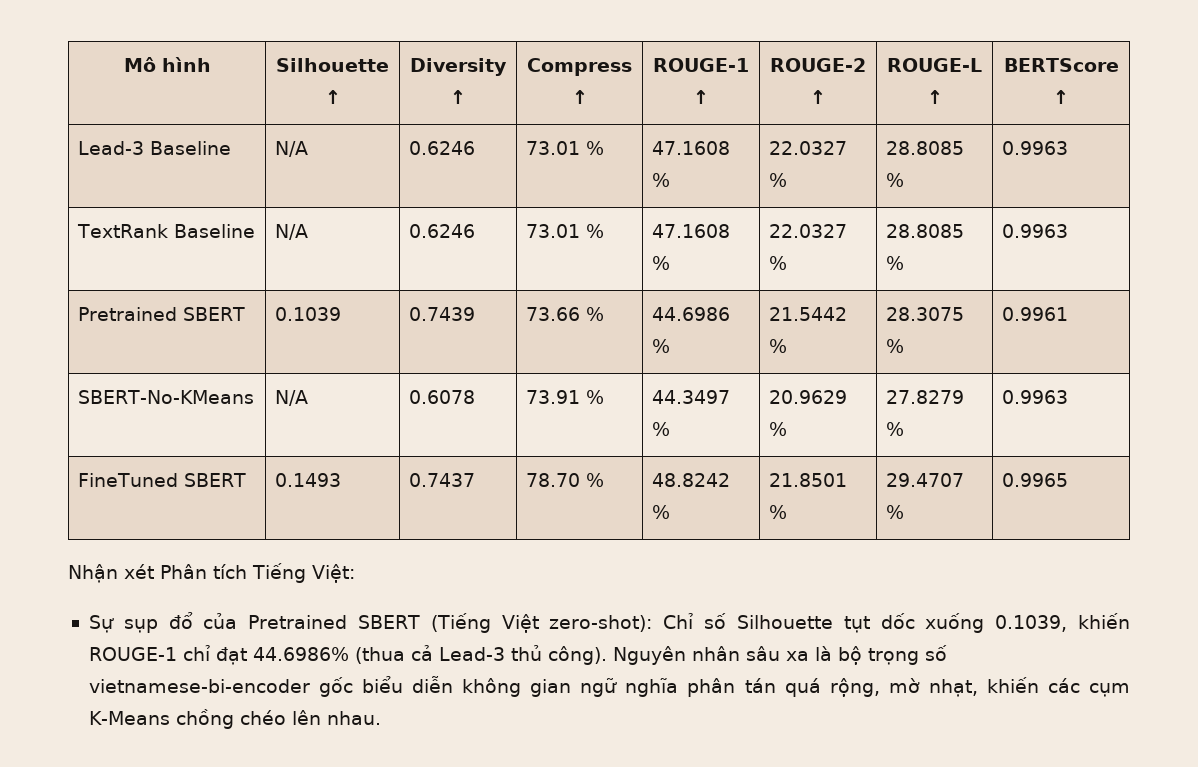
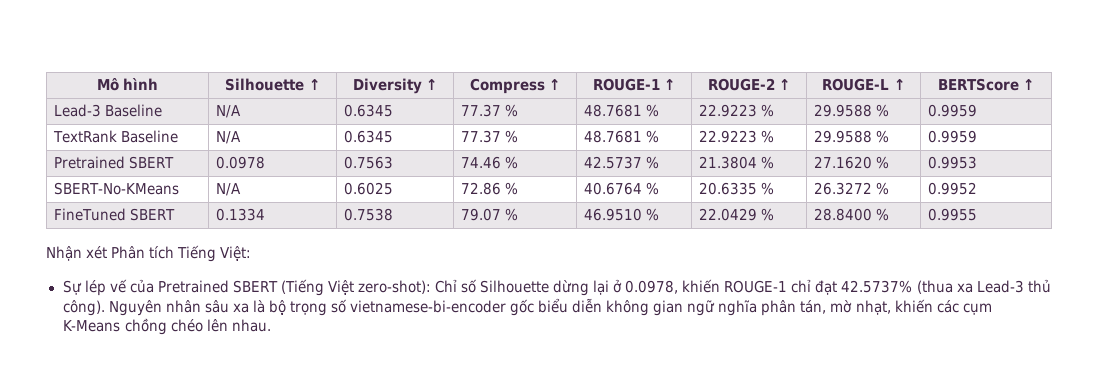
[409,141,476,155] [526,141,605,155] [652,141,731,155] [652,173,671,187] [769,141,848,155] [769,173,788,187] [886,141,965,155] [886,173,905,187] [1002,141,1069,155] 0.6246 | 73.01 % | 47.1608 % | 22.0327 % | 28.8085 % | 0.9963 -> [344,104,394,117] [461,104,519,117] [584,104,660,117] [699,104,775,117] [814,104,890,117] [928,104,978,117] 0.6345 | 77.37 % | 48.7681 % | 22.9223 % | 29.9588 % | 0.9959
[409,224,476,238] [526,224,605,238] [652,224,731,238] [652,256,671,270] [769,224,848,238] [769,256,788,270] [886,224,965,238] [886,256,905,270] [1002,224,1069,238] 0.6246 | 73.01 % | 47.1608 % | 22.0327 % | 28.8085 % | 0.9963 -> [344,130,394,143] [461,130,519,143] [584,130,660,143] [699,130,775,143] [814,130,890,143] [928,130,978,143] 0.6345 | 77.37 % | 48.7681 % | 22.9223 % | 29.9588 % | 0.9959
[275,307,342,321] [409,307,476,321] [526,307,605,321] [652,307,731,321] [652,339,671,353] [769,307,848,321] [769,339,788,353] [886,307,965,321] [886,339,905,353] [1002,307,1069,321] 0.1039 | 0.7439 | 73.66 % | 44.6986 % | 21.5442 % | 28.3075 % | 0.9961 -> [216,156,266,169] [344,156,394,169] [461,156,519,169] [584,156,660,169] [699,156,775,169] [814,156,890,169] [928,156,978,169] 0.0978 | 0.7563 | 74.46 % | 42.5737 % | 21.3804 % | 27.1620 % | 0.9953
[409,390,476,404] [526,390,605,404] [652,390,731,404] [652,422,671,436] [769,390,848,404] [769,422,788,436] [886,390,965,404] [886,422,905,436] [1002,390,1069,404] 0.6078 | 73.91 % | 44.3497 % | 20.9629 % | 27.8279 % | 0.9963 -> [344,182,394,195] [461,182,519,195] [584,182,660,195] [699,182,775,195] [814,182,890,195] [928,182,978,195] 0.6025 | 72.86 % | 40.6764 % | 20.6335 % | 26.3272 % | 0.9952
[275,473,342,487] [409,473,476,487] [526,473,605,487] [652,473,731,487] [652,505,671,519] [769,473,848,487] [769,505,788,519] [886,473,965,487] [886,505,905,519] [1002,473,1069,487] 0.1493 | 0.7437 | 78.70 % | 48.8242 % | 21.8501 % | 29.4707 % | 0.9965 -> [216,208,266,221] [344,208,394,221] [461,208,519,221] [584,208,660,221] [699,208,775,221] [814,208,890,221] [928,208,978,221] 0.1334 | 0.7538 | 79.07 % | 46.9510 % | 22.0429 % | 28.8400 % | 0.9955
[123,612,193,633] sụp đổ -> [84,279,127,296] lép vế
[843,613,1068,633] tụt dốc xuống 0.1039, -> [553,279,679,296] dừng lại ở 0.0978,
[252,645,433,664] 44.6986% (thua cả -> [841,280,973,294] 42.5737% (thua xa
[744,678,880,697] tán quá rộng, -> [800,300,827,314] tán,

